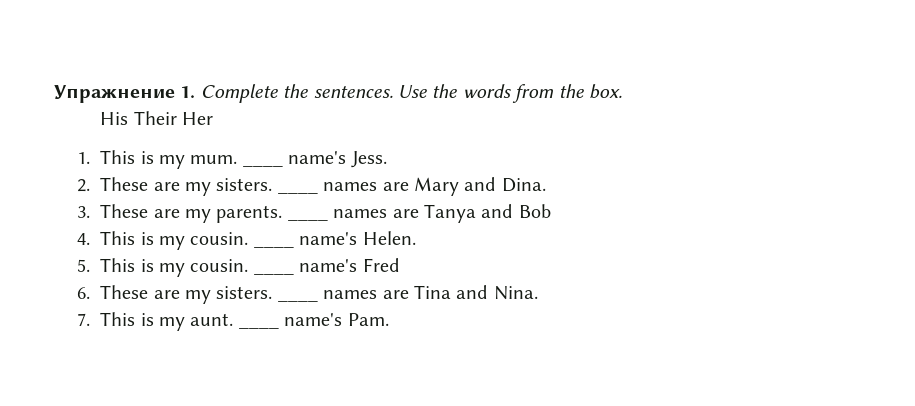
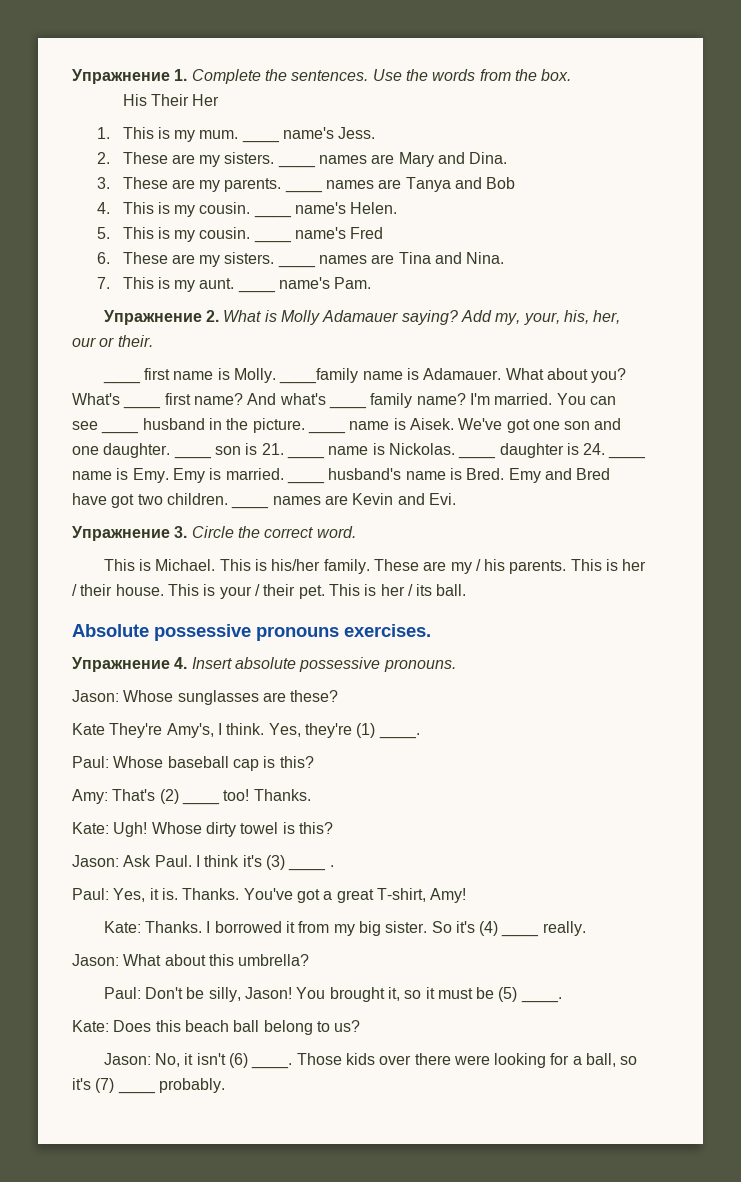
(389, 319) none -> [103,310,621,325] [72,335,153,347] [102,380,141,384] [143,368,627,384] [72,393,120,405] [123,405,162,409] [164,393,326,405] [328,393,616,409] [72,421,98,430] [101,430,140,434] [142,418,346,434] [349,418,622,433] [72,443,212,459] [214,443,284,455] [286,455,325,459] [328,443,455,455] [458,443,606,459] [608,455,647,459] [72,468,284,483] [286,480,325,484] [328,468,611,483] [72,493,228,508] [231,505,270,509] [272,493,456,505] [72,526,356,541] [103,559,647,574] [72,584,467,599] [72,624,431,641] [72,657,456,672] [72,690,339,705] [72,723,420,739] [72,756,314,771] [72,789,220,805] [223,789,311,801] [72,822,333,837] [72,855,327,871] [329,865,334,867] [72,888,467,903] [103,921,586,937] [72,954,310,966] [103,987,562,1003] [72,1020,361,1035] [103,1053,638,1069] [72,1078,225,1094] // Упражнение 2. What is Molly Adamauer saying? Add my, your, his, her, our or their. // ____ first name is Molly. ____family name is Adamauer. What about you? What's ____ first name? And what's ____ family name? I'm married. You can see ____ husband in the picture. ____ name is Aisek. We've got one son and one daughter. ____ son is 21. ____ name is Nickolas. ____ daughter is 24. ____ name is Emy. Emy is married. ____ husband's name is Bred. Emy and Bred have got two children. ____ names are Kevin and Evi. // Упражнение 3. Circle the correct word. // This is Michael. This is his/her family. These are my / his parents. This is her / their house. This is your / their pet. This is her / its ball. // Absolute possessive pronouns exercises. // Упражнение 4. Insert absolute possessive pronouns. // Jason: Whose sunglasses are these? // Kate They're Amy's, I think. Yes, they're (1) ____. // Paul: Whose baseball cap is this? // Amy: That's (2) ____ too! Thanks. // Kate: Ugh! Whose dirty towel is this? // Jason: Ask Paul. I think it's (3) ____ . // Paul: Yes, it is. Thanks. You've got a great T-shirt, Amy! // Kate: Thanks. I borrowed it from my big sister. So it's (4) ____ really. // Jason: What about this umbrella? // Paul: Don't be silly, Jason! You brought it, so it must be (5) ____. // Kate: Does this beach ball belong to us? // Jason: No, it isn't (6) ____. Those kids over there were looking for a ball, so it's (7) ____ probably.

